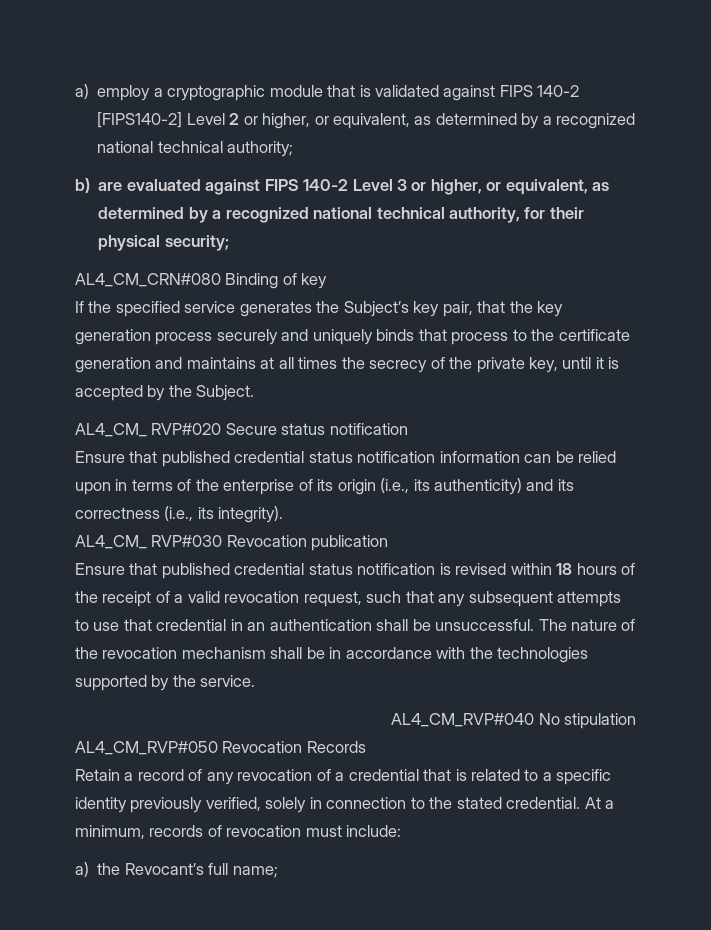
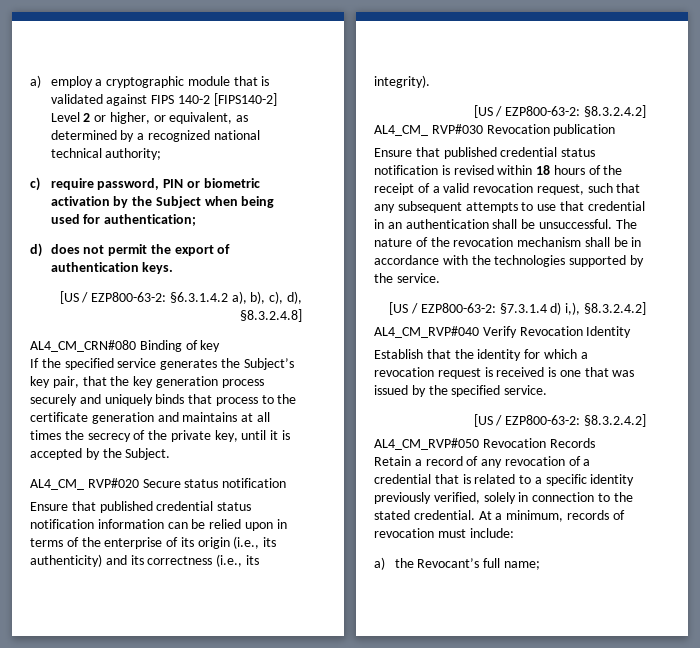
[75,178,610,195] [98,207,584,223] [98,235,229,251] b) are evaluated against FIPS 140-2 Level 3 or higher, or equivalent, as determined by a recognized national technical authority, for their physical security; -> [30,177,260,191] [50,196,275,208] [50,214,197,226] [30,243,231,257] [50,262,174,274] [59,291,302,304] [240,309,302,322] c) require password, PIN or biometric activation by the Subject when being used for authentication; // d) does not permit the export of authentication keys. // [US / EZP800-63-2: §6.3.1.4.2 a), b), c), d), §8.3.2.4.8]
(284, 514) none -> [473,105,646,118] // [US / EZP800-63-2: §8.3.2.4.2]
[391,713,636,729] AL4_CM_RVP#040 No stipulation -> [389,302,646,315] [374,326,632,338] [374,349,588,361] [374,367,635,379] [374,385,548,397] [473,414,646,427] [US / EZP800-63-2: §7.3.1.4 d) i,), §8.3.2.4.2] // AL4_CM_RVP#040 Verify Revocation Identity // Establish that the identity for which a revocation request is received is one that was issued by the specified service. // [US / EZP800-63-2: §8.3.2.4.2]

